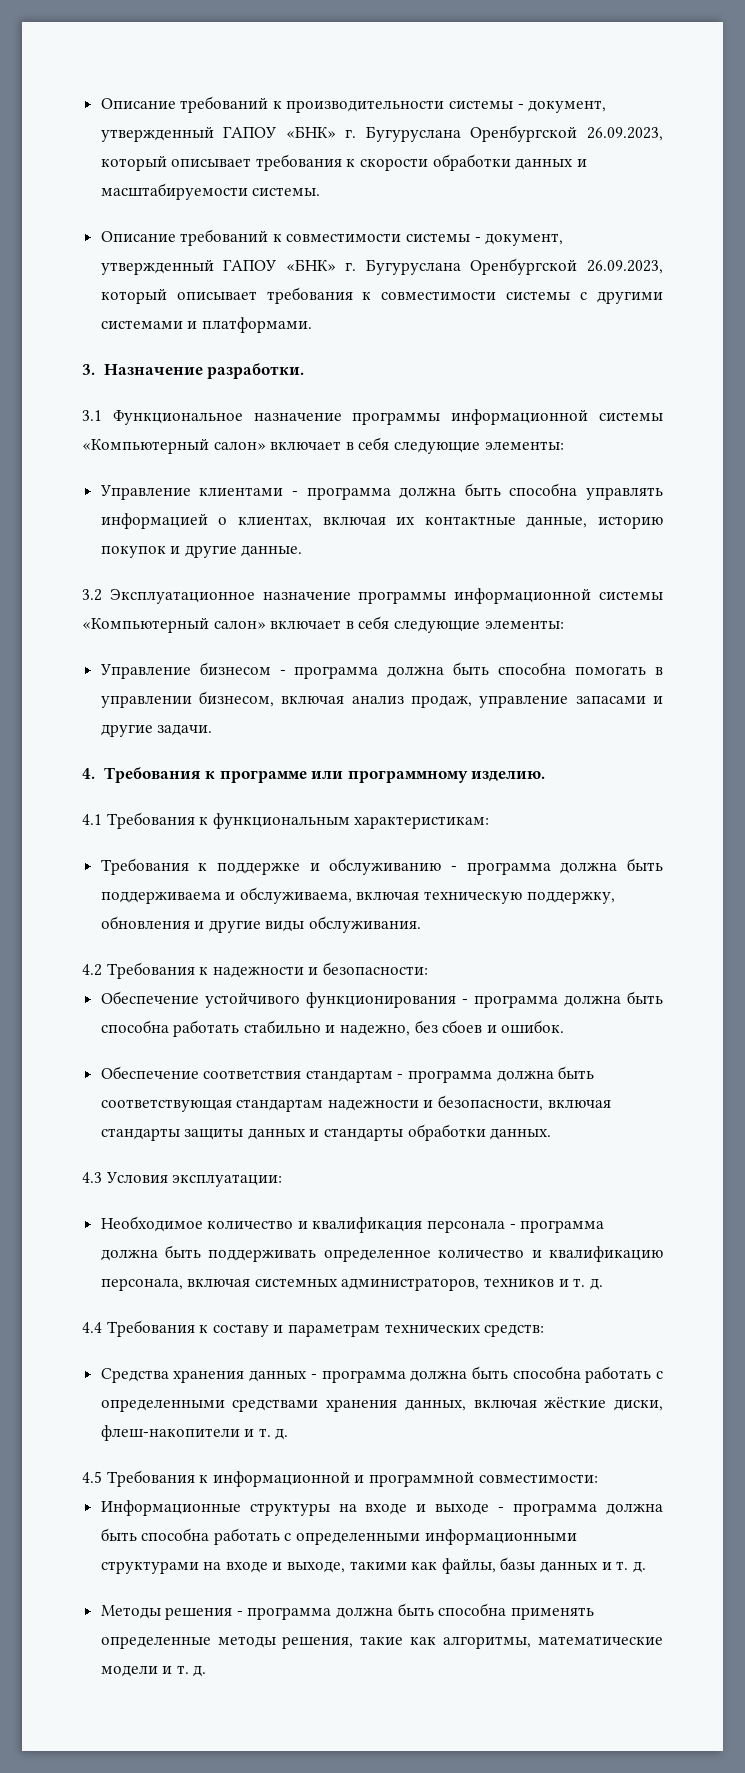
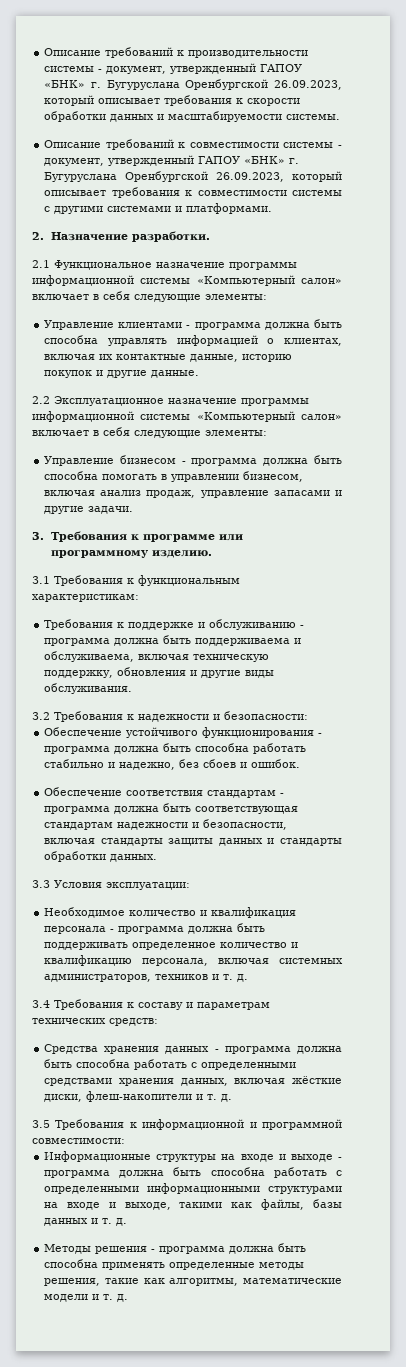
[82,364,95,375] 3. -> [32,232,44,240] 2.
[82,410,102,421] 3.1 -> [32,260,50,268] 2.1
[82,589,102,601] 3.2 -> [32,396,50,404] 2.2
[82,768,95,779] 4. -> [32,532,44,540] 3.
[82,814,102,825] 4.1 -> [32,576,50,584] 3.1
[82,964,102,976] 4.2 -> [32,712,50,720] 3.2
[82,1172,102,1183] 4.3 -> [32,880,50,888] 3.3
[82,1322,102,1333] 4.4 -> [32,1000,50,1008] 3.4
[82,1471,102,1483] 4.5 -> [32,1120,50,1128] 3.5

